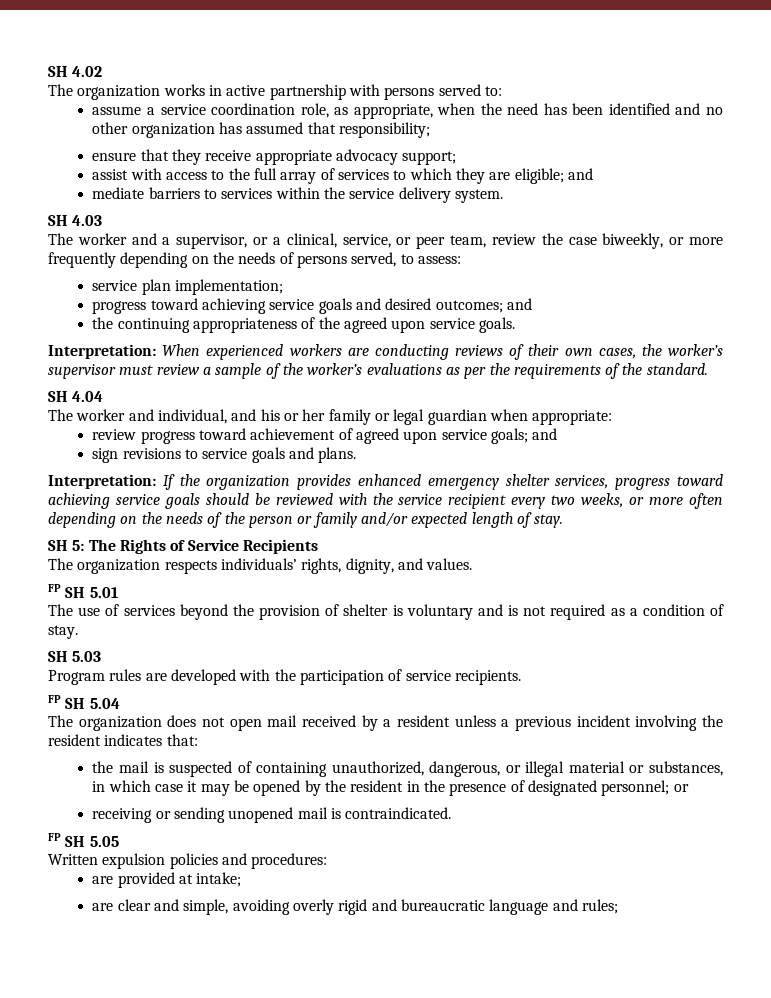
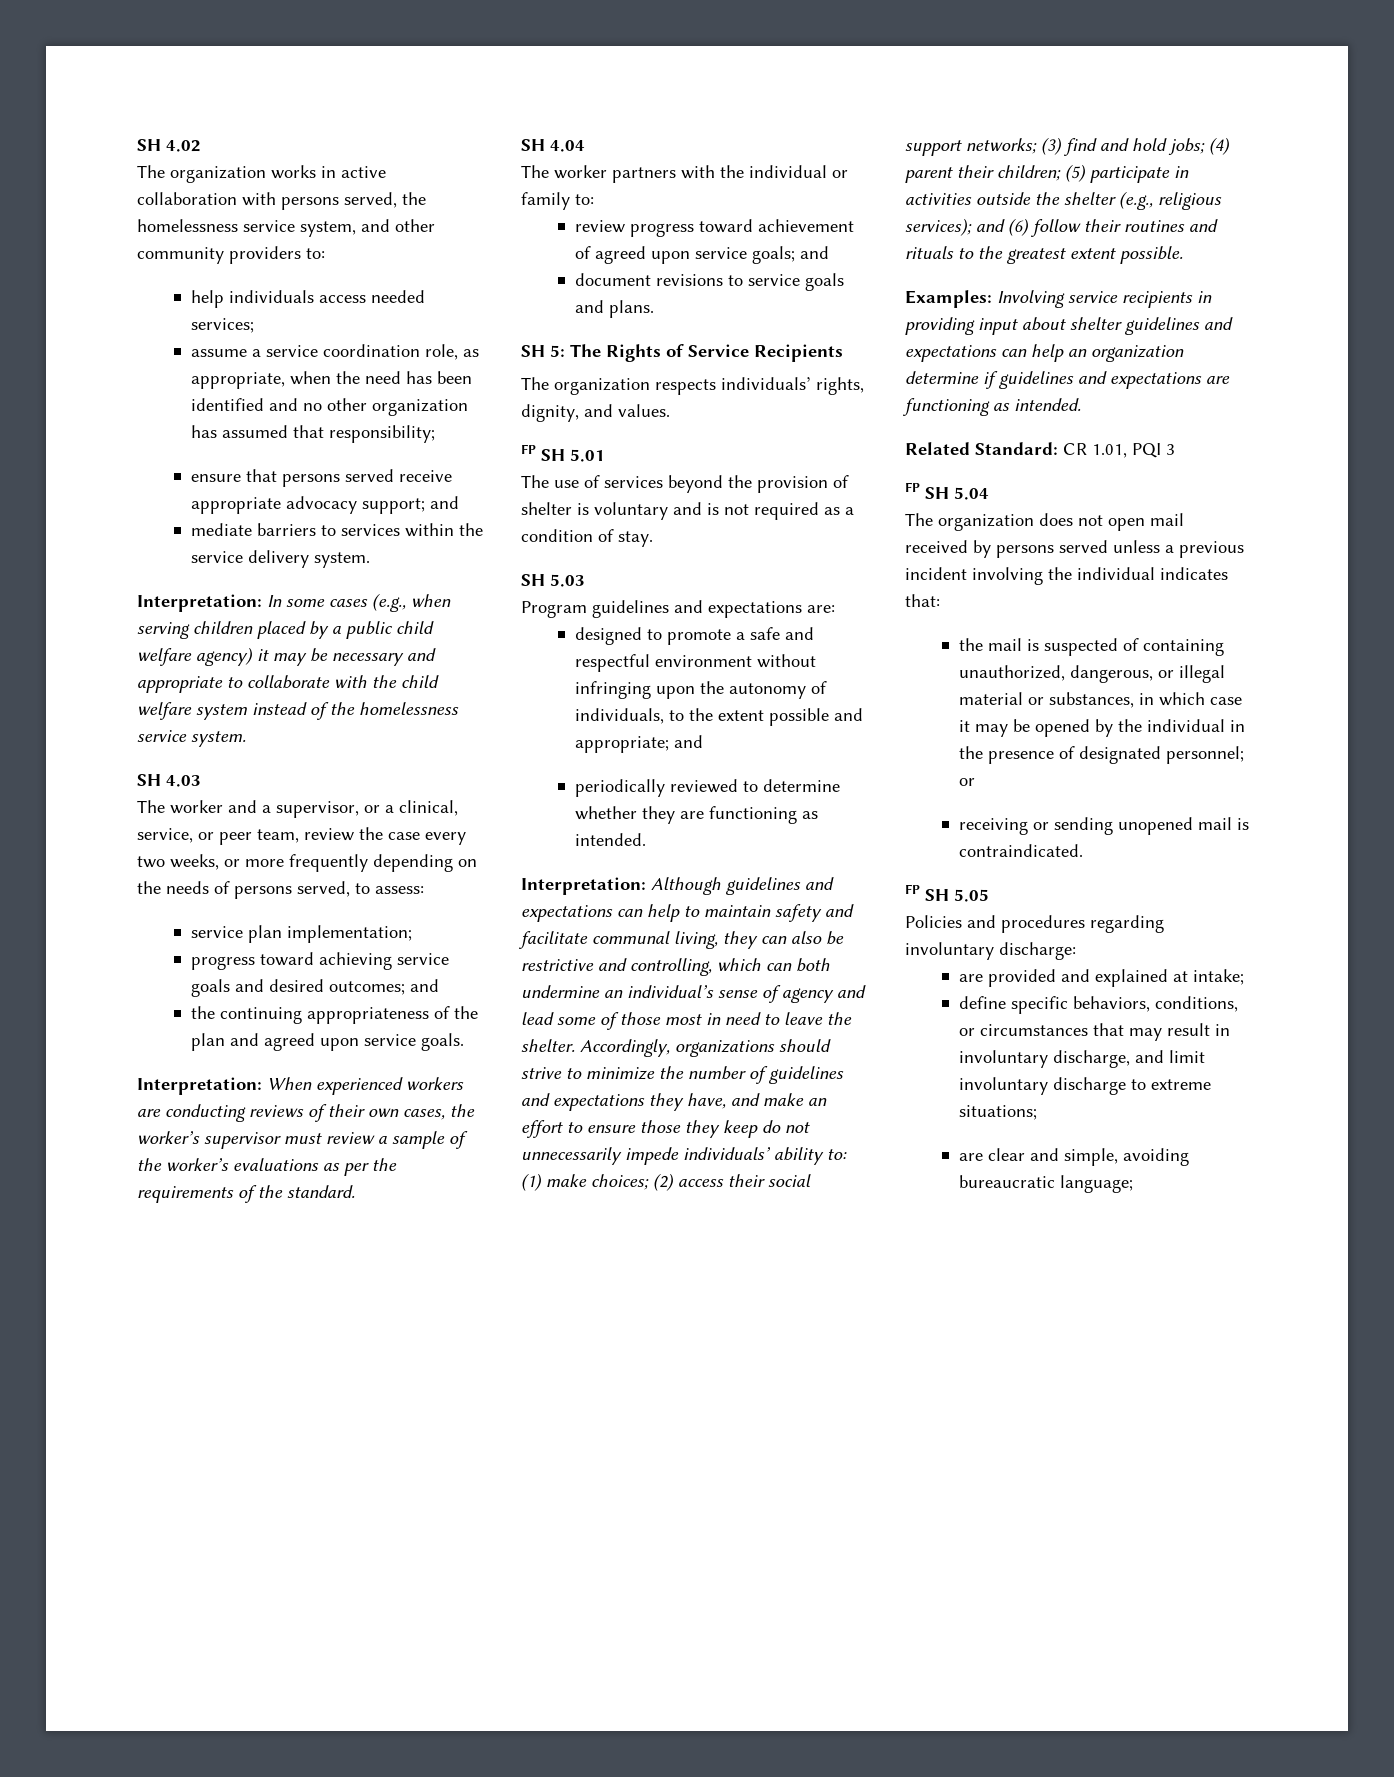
[269,84,346,100] partnership -> [137,192,237,205] collaboration
[438,84,502,96] served to: -> [344,192,426,208] [137,219,435,237] [137,246,325,264] [190,290,425,308] [190,318,254,333] served, the homelessness service system, and other community providers to: // help individuals access needed services;
[172,149,202,165] they -> [281,469,394,487] persons served
[92,168,564,184] // assist with access to the full array of services to which they are eligible; -> (425, 506) none
(503, 196) none -> [137,593,451,612] [137,621,434,639] [137,647,436,666] [137,675,439,693] [137,702,459,720] [137,730,246,747] // Interpretation: In some cases (e.g., when serving children placed by a public child welfare agency) it may be necessary and appropriate to collaborate with the child welfare system instead of the homelessness service system.
[602,233,664,249] biweekly, -> [425,832,466,845] [137,854,219,870] every two weeks,
(340, 323) none -> [190,1033,259,1051] plan and
[128,409,613,425] and individual, and his or her family or legal guardian when appropriate: -> [612,165,848,183] [521,192,594,210] partners with the individual or family to:
[92,448,119,463] sign -> [574,273,651,286] document
[48,474,723,490] [48,493,724,509] [48,512,564,528] // Interpretation: If the organization provides enhanced emergency shelter services, progress toward achieving service goals should be reviewed with the service recipient every two weeks, or more often depending on the needs of the person or family and/or expected length of stay. -> (654, 309) none
[109,669,521,685] rules are developed with the participation of service recipients. -> [592,600,835,618] [574,627,814,645] [574,654,816,672] [574,681,827,699] [574,708,863,726] [574,735,703,753] [574,779,840,797] [574,806,818,824] [574,833,646,846] [521,877,834,895] [521,904,854,922] [518,931,844,949] [521,958,830,976] [521,985,866,1003] [521,1012,852,1030] [521,1039,831,1057] [521,1066,844,1084] [521,1093,827,1111] [521,1120,810,1138] [521,1147,847,1165] [521,1173,811,1191] [905,137,1230,156] [905,164,1189,183] [905,191,1222,210] [905,218,1218,237] [905,246,1183,264] [905,290,1212,308] [905,317,1233,335] [905,344,1184,362] [905,371,1230,389] [902,398,1081,416] [905,442,1175,458] guidelines and expectations are: // designed to promote a safe and respectful environment without infringing upon the autonomy of individuals, to the extent possible and appropriate; and // periodically reviewed to determine whether they are functioning as intended. // Interpretation: Although guidelines and expectations can help to maintain safety and facilitate communal living, they can also be restrictive and controlling, which can both undermine an individual’s sense of agency and lead some of those most in need to leave the shelter. Accordingly, organizations should strive to minimize the number of guidelines and expectations they have, and make an effort to ensure those they keep do not unnecessarily impede individuals’ ability to: (1) make choices; (2) access their social support networks; (3) find and hold jobs; (4) parent their children; (5) participate in activities outside the shelter (e.g., religious services); and (6) follow their routines and rituals to the greatest extent possible. // Examples: Involving service recipients in providing input about shelter guidelines and expectations can help an organization determine if guidelines and expectations are functioning as intended. // Related Standard: CR 1.01, PQI 3
[383,715,451,727] a resident -> [996,540,1108,558] persons served
[48,734,101,746] resident -> [1077,567,1155,580] individual
[350,780,404,792] resident -> [1146,719,1225,732] individual
[48,853,328,869] Written expulsion policies and procedures: -> [905,915,1164,933] [905,942,1076,960] Policies and procedures regarding involuntary discharge:
(175, 880) none -> [1060,969,1168,987] and explained
(242, 879) none -> [958,996,1238,1014] [958,1023,1230,1041] [958,1050,1205,1068] [958,1077,1211,1095] [958,1105,1037,1120] // define specific behaviors, conditions, or circumstances that may result in involuntary discharge, and limit involuntary discharge to extreme situations;
[293,899,618,915] overly rigid and bureaucratic language and rules; -> [958,1175,1133,1193] bureaucratic language;

